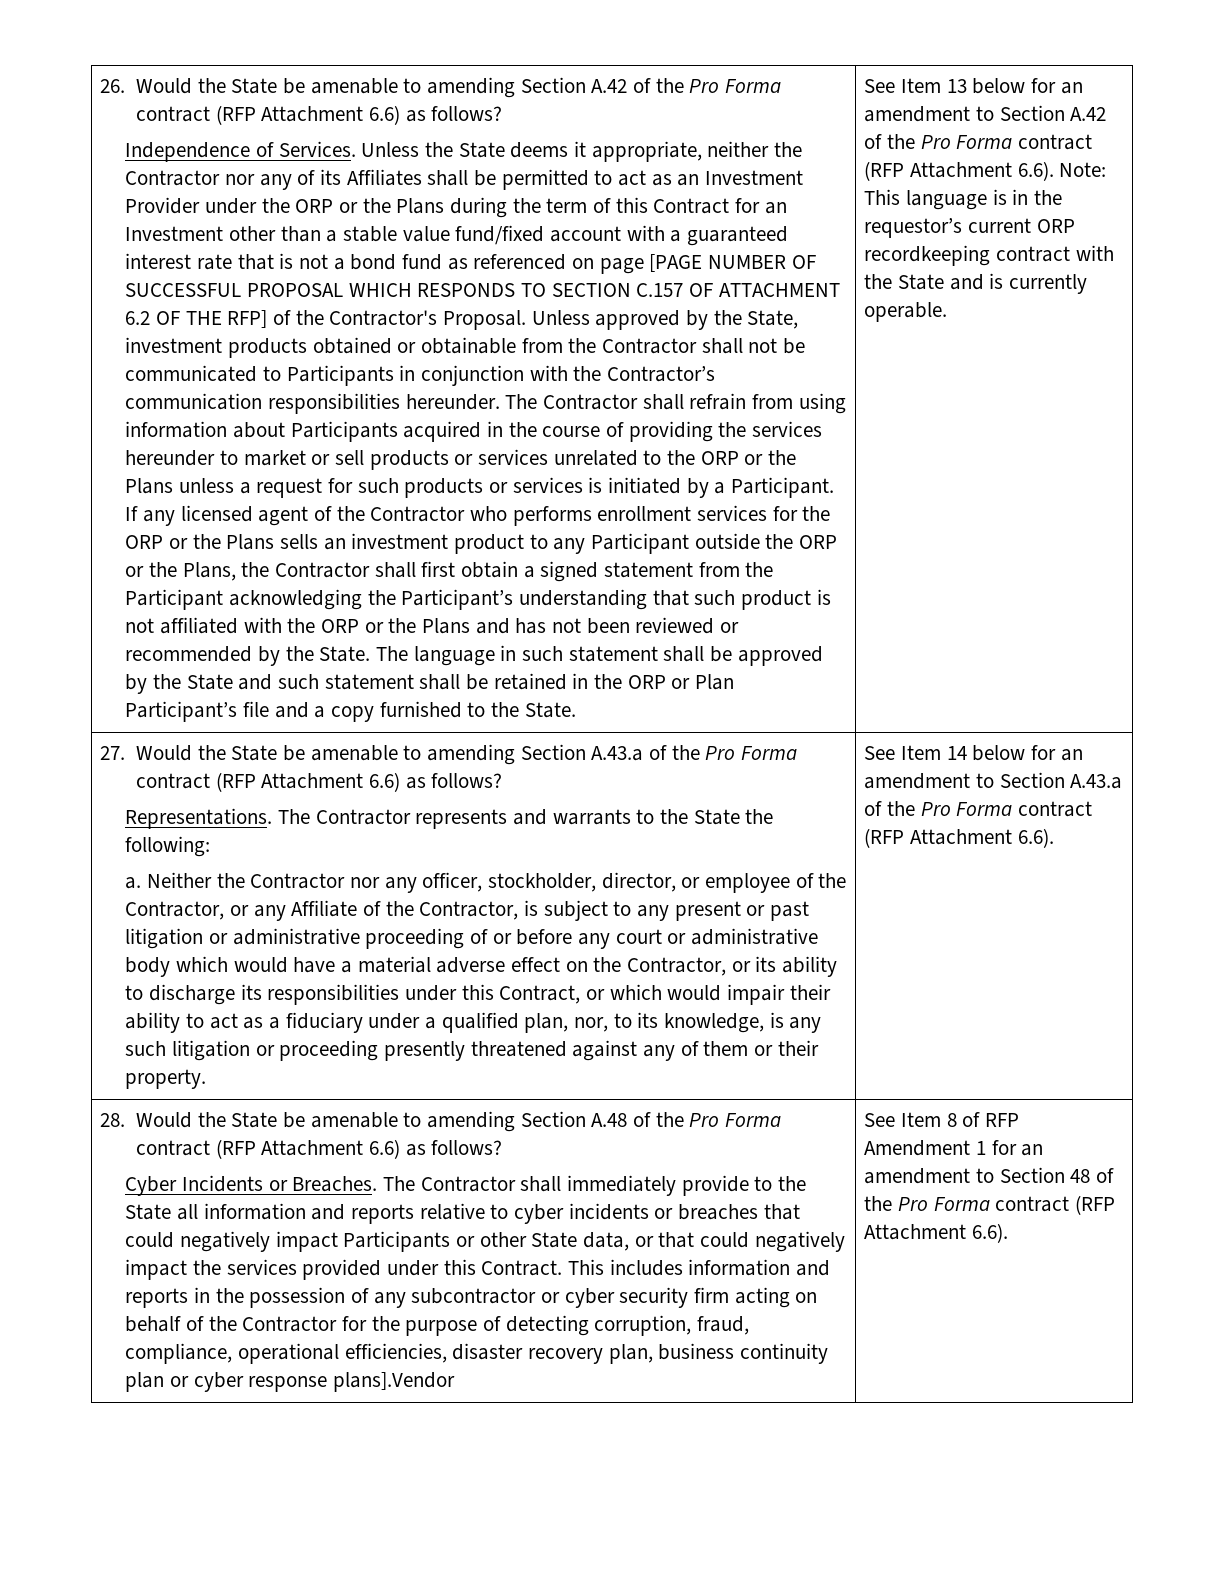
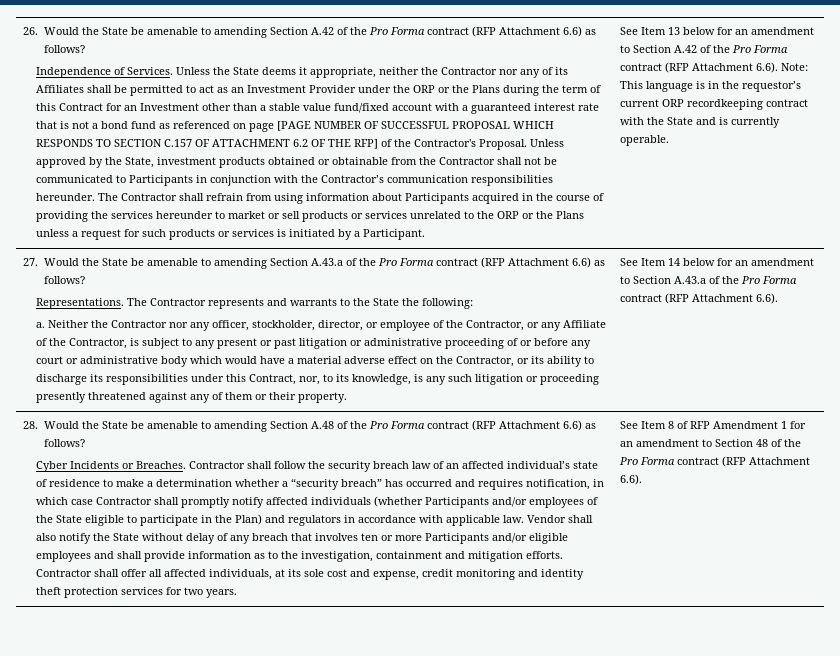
[125,505,831,526] [125,533,837,554] [125,561,774,582] [125,589,831,610] [125,617,739,634] [125,645,823,666] [125,673,734,694] [125,701,576,722] If any licensed agent of the Contractor who performs enrollment services for the ORP or the Plans sells an investment product to any Participant outside the ORP or the Plans, the Contractor shall first obtain a signed statement from the Participant acknowledging the Participant’s understanding that such product is not affiliated with the ORP or the Plans and has not been reviewed or recommended by the State. The language in such statement shall be approved by the State and such statement shall be retained in the ORP or Plan Participant’s file and a copy furnished to the State. -> (425, 234) none
[585,984,831,1005] [125,1012,569,1033] or which would impair their ability to act as a fiduciary under a qualified plan, -> (296, 379) none
[382,1175,806,1196] [125,1203,800,1224] [125,1231,845,1252] [125,1259,830,1280] [125,1287,818,1308] [125,1315,749,1336] [125,1343,828,1364] [125,1372,455,1392] The Contractor shall immediately provide to the State all information and reports relative to cyber incidents or breaches that could negatively impact Participants or other State data, or that could negatively impact the services provided under this Contract. This includes information and reports in the possession of any subcontractor or cyber security firm acting on behalf of the Contractor for the purpose of detecting corruption, fraud, compliance, operational efficiencies, disaster recovery plan, business continuity plan or cyber response plans].Vendor -> [188,461,598,472] [35,478,604,490] [35,496,598,508] [35,514,593,526] [35,533,568,544] [35,551,563,562] [35,569,584,580] [35,587,237,598] Contractor shall follow the security breach law of an affected individual’s state of residence to make a determination whether a “security breach” has occurred and requires notification, in which case Contractor shall promptly notify affected individuals (whether Participants and/or employees of the State eligible to participate in the Plan) and regulators in accordance with applicable law. Vendor shall also notify the State without delay of any breach that involves ten or more Participants and/or eligible employees and shall provide information as to the investigation, containment and mitigation efforts. Contractor shall offer all affected individuals, at its sole cost and expense, credit monitoring and identity theft protection services for two years.

